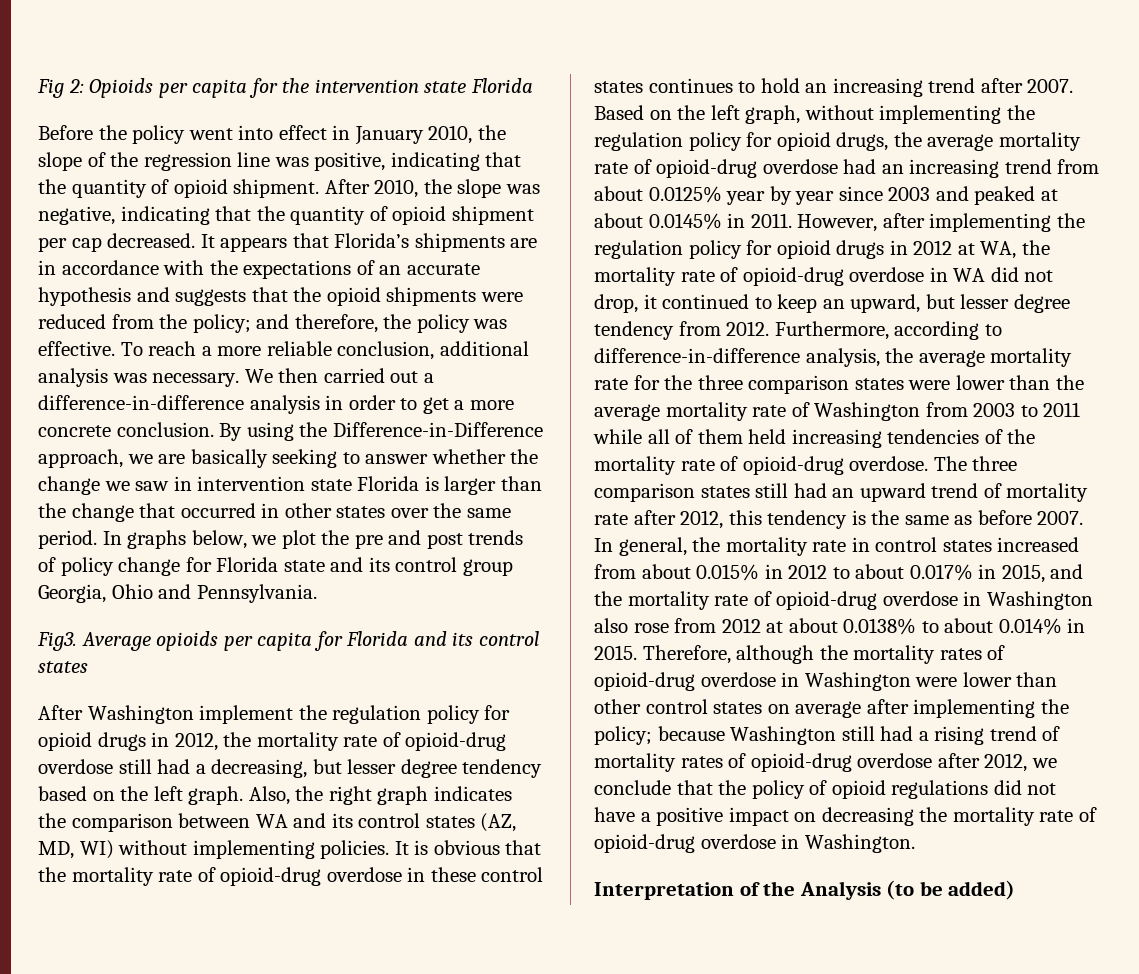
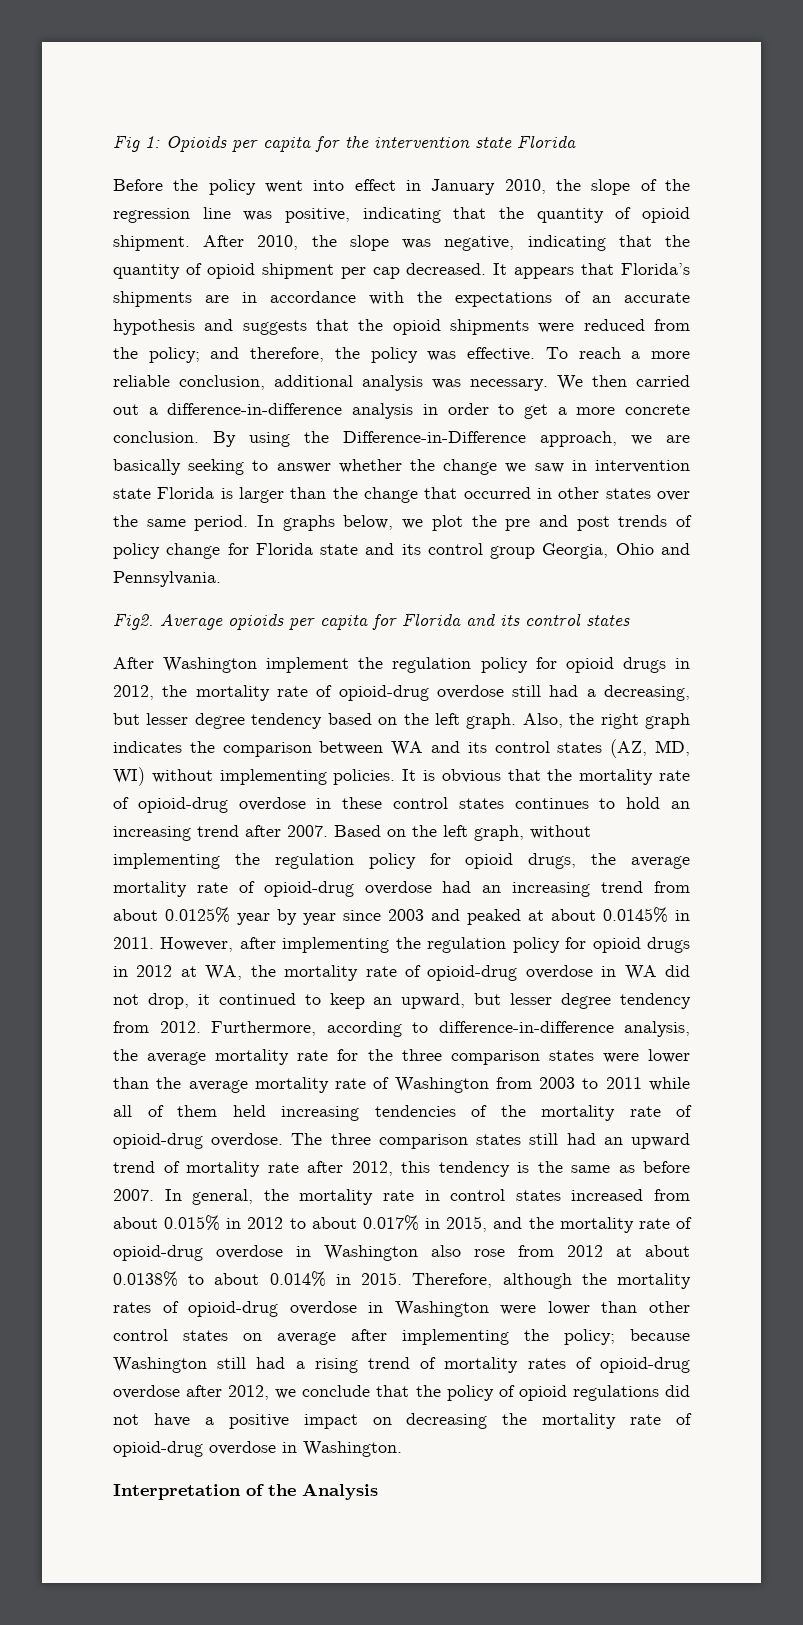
[68,79,84,93] 2: -> [145,136,160,148] 1:
[37,632,77,651] Fig3. -> [113,613,154,630] Fig2.
[886,880,1016,900] (to be added) -> (378, 1491) none

